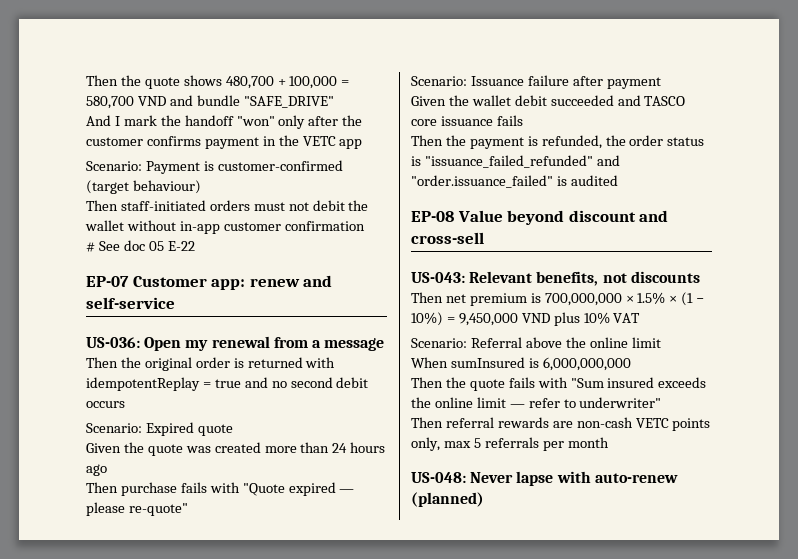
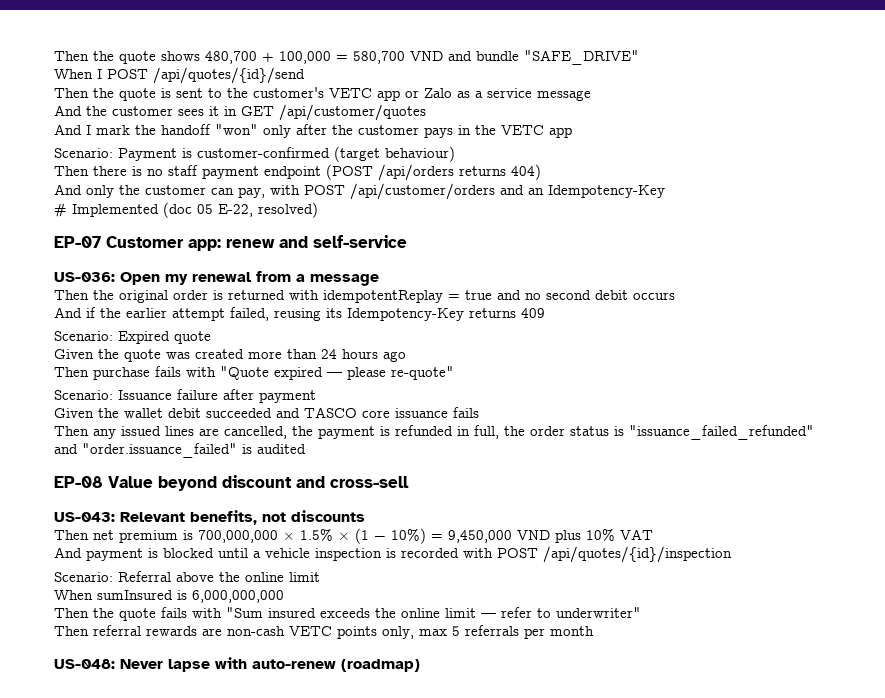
(334, 102) none -> [54,67,305,84] [54,87,591,101] [54,104,426,121] // When I POST /api/quotes/{id}/send // Then the quote is sent to the customer's VETC app or Zalo as a service message // And the customer sees it in GET /api/customer/quotes
[146,136,259,149] confirms payment -> [424,127,453,138] pays
[120,200,369,211] [85,220,365,234] [86,240,195,252] staff-initiated orders must not debit the wallet without in-app customer confirmation // # See doc 05 E-22 -> [93,164,541,181] [54,183,665,200] [54,202,318,218] there is no staff payment endpoint (POST /api/orders returns 404) // And only the customer can pay, with POST /api/customer/orders and an Idempotency-Key // # Implemented (doc 05 E-22, resolved)
(125, 404) none -> [54,307,545,321] // And if the earlier attempt failed, reusing its Idempotency-Key returns 409
[445,135,602,149] the payment is refunded, -> [93,425,499,439] any issued lines are cancelled, the payment is refunded in full,
(641, 318) none -> [54,546,732,563] // And payment is blocked until a vehicle inspection is recorded with POST /api/quotes/{id}/inspection
[411,492,484,507] (planned) -> [341,659,420,672] (roadmap)

